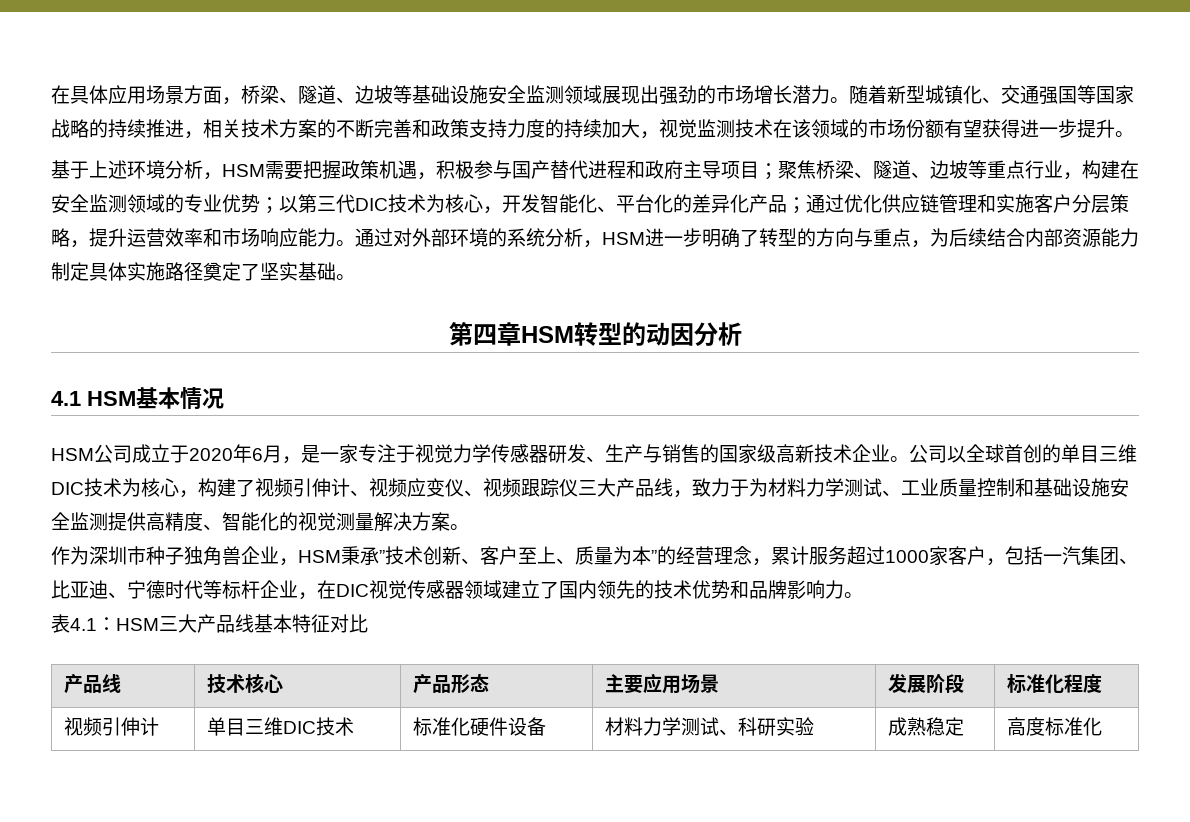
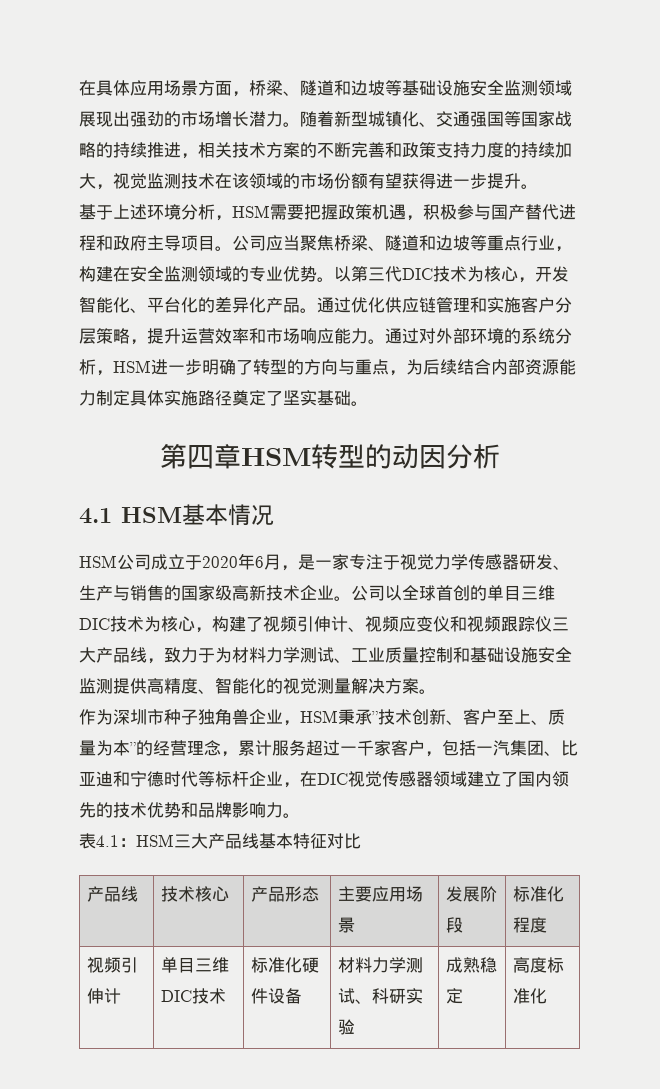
[336,97,355,103] 、 -> [334,80,351,96] 和
[759,163,778,180] ； -> [215,235,300,251] 。公司应当
[911,172,930,178] 、 -> [419,235,436,251] 和
[260,197,279,214] ； -> [317,277,334,282] 。
[787,197,806,214] ； -> [300,308,317,313] 。
[464,490,483,496] 、 -> [450,616,467,632] 和
[885,550,929,563] 1000 -> [340,740,374,756] 一千
[108,592,127,598] 、 -> [113,771,130,787] 和

